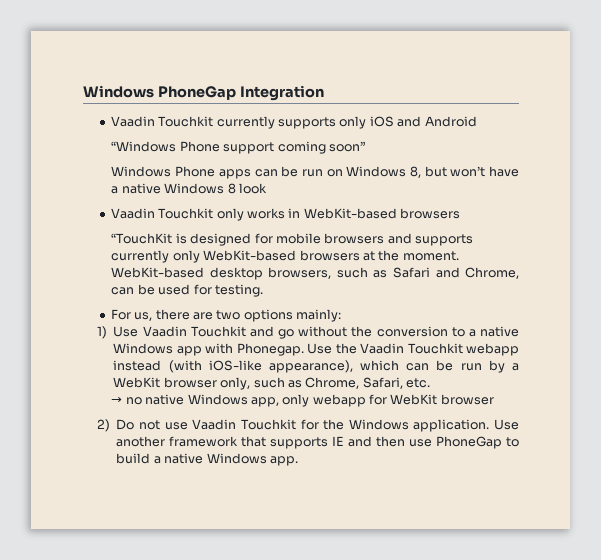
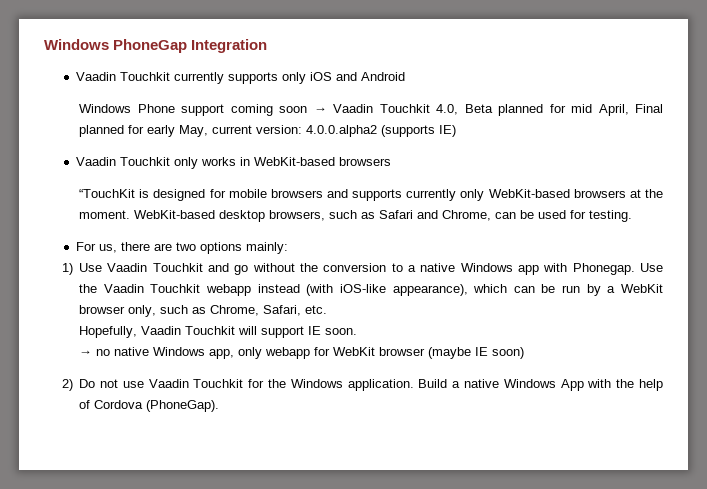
[111,141,177,152] “Windows -> [79,104,132,113] Windows
[328,141,365,152] [111,166,519,179] [111,183,267,194] soon” // Windows Phone apps can be run on Windows 8, but won’t have a native Windows 8 look -> [279,104,663,116] [79,125,457,137] soon → Vaadin Touchkit 4.0, Beta planned for mid April, Final planned for early May, current version: 4.0.0.alpha2 (supports IE)
(431, 383) none -> [79,326,358,338] // Hopefully, Vaadin Touchkit will support IE soon.
(494, 399) none -> [428,347,525,359] (maybe IE soon)
[494,419,519,430] [116,436,519,449] [116,453,298,466] Use another framework that supports IE and then use PhoneGap to build a native Windows app. -> [418,379,663,391] [79,400,220,412] Build a native Windows App with the help of Cordova (PhoneGap).

